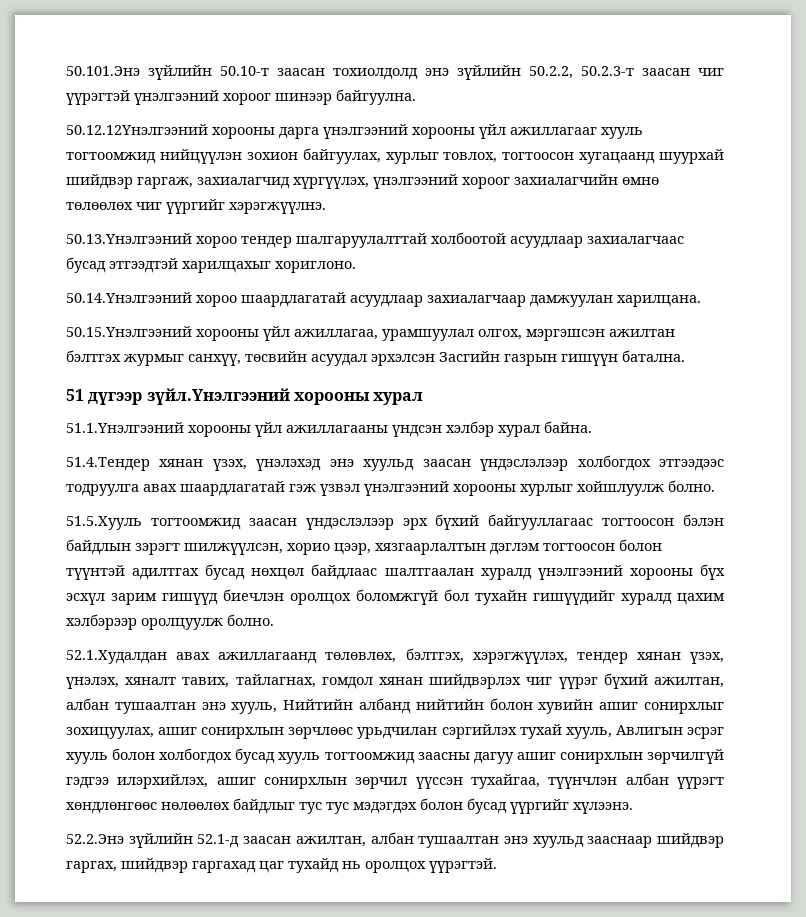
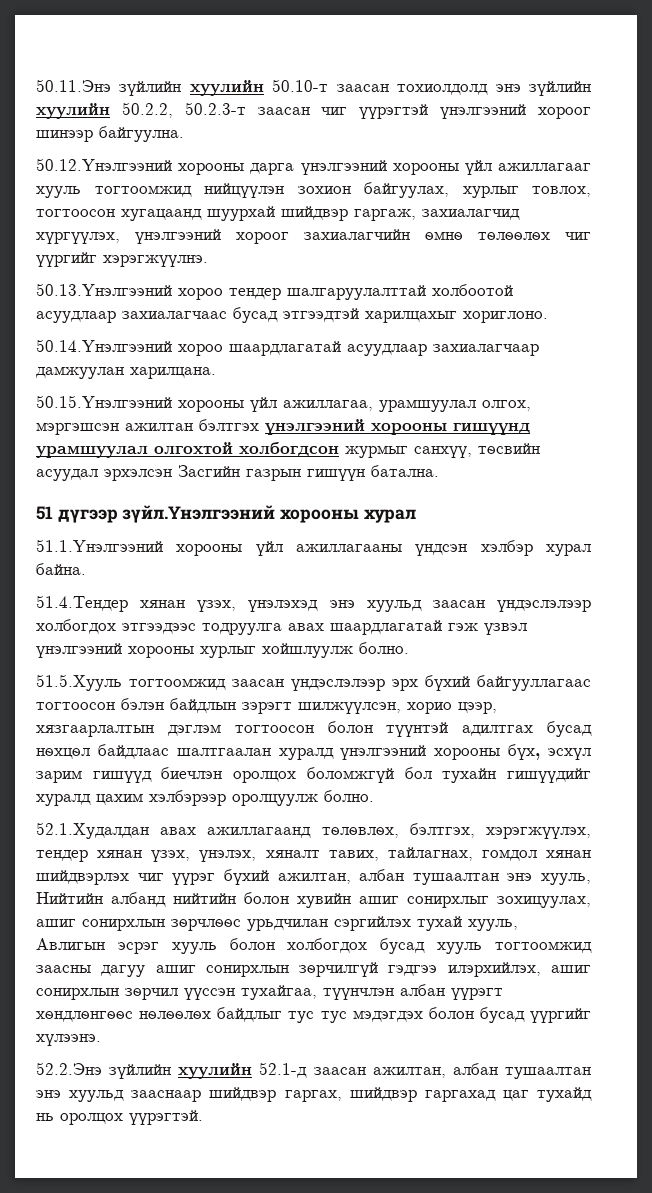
[66,65,212,80] 50.101.Энэ зүйлийн -> [36,79,264,96] 50.11.Энэ зүйлийн хуулийн
(521, 72) none -> [36,103,110,119] хуулийн
[66,124,208,135] 50.12.12Үнэлгээний -> [36,158,172,171] 50.12.Үнэлгээний
(121, 356) none -> [265,419,530,435] [36,442,339,458] үнэлгээний хорооны гишүүнд урамшуулал олгохтой холбогдсон
[699,564,725,580] бүх -> [508,744,541,760] бүх,
(193, 840) none -> [178,1063,253,1079] хуулийн

